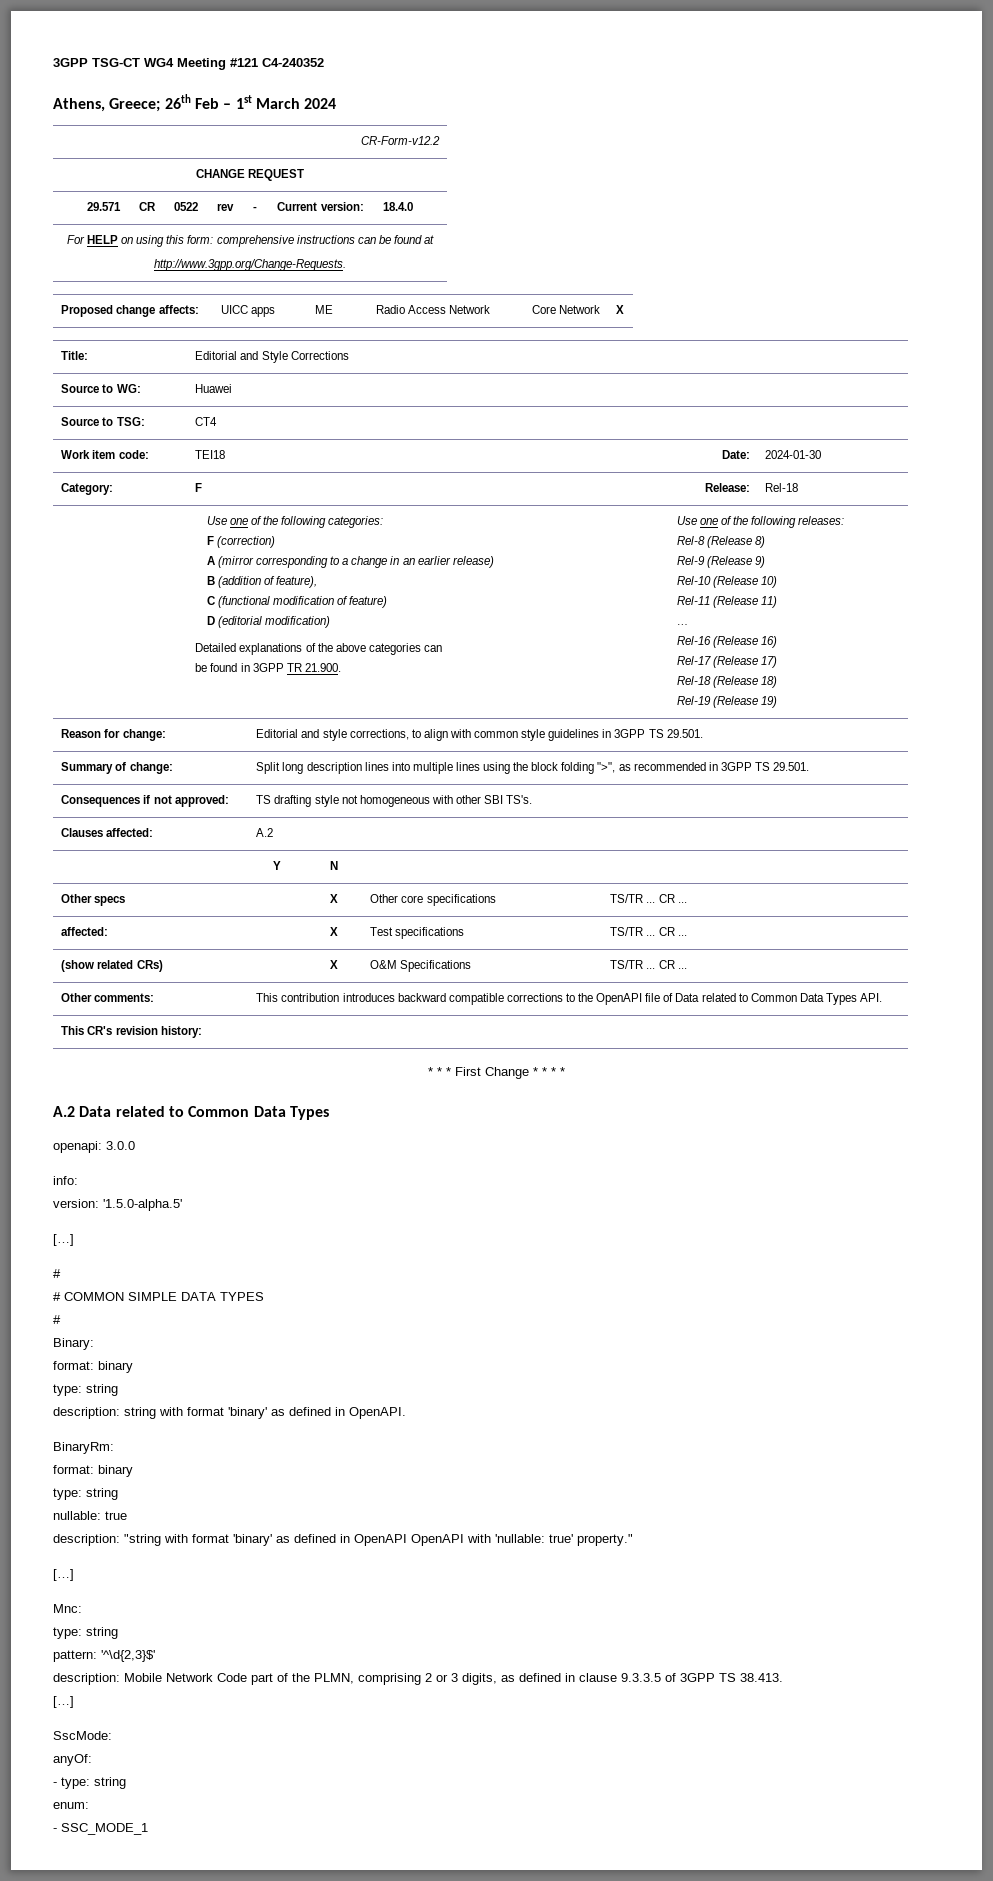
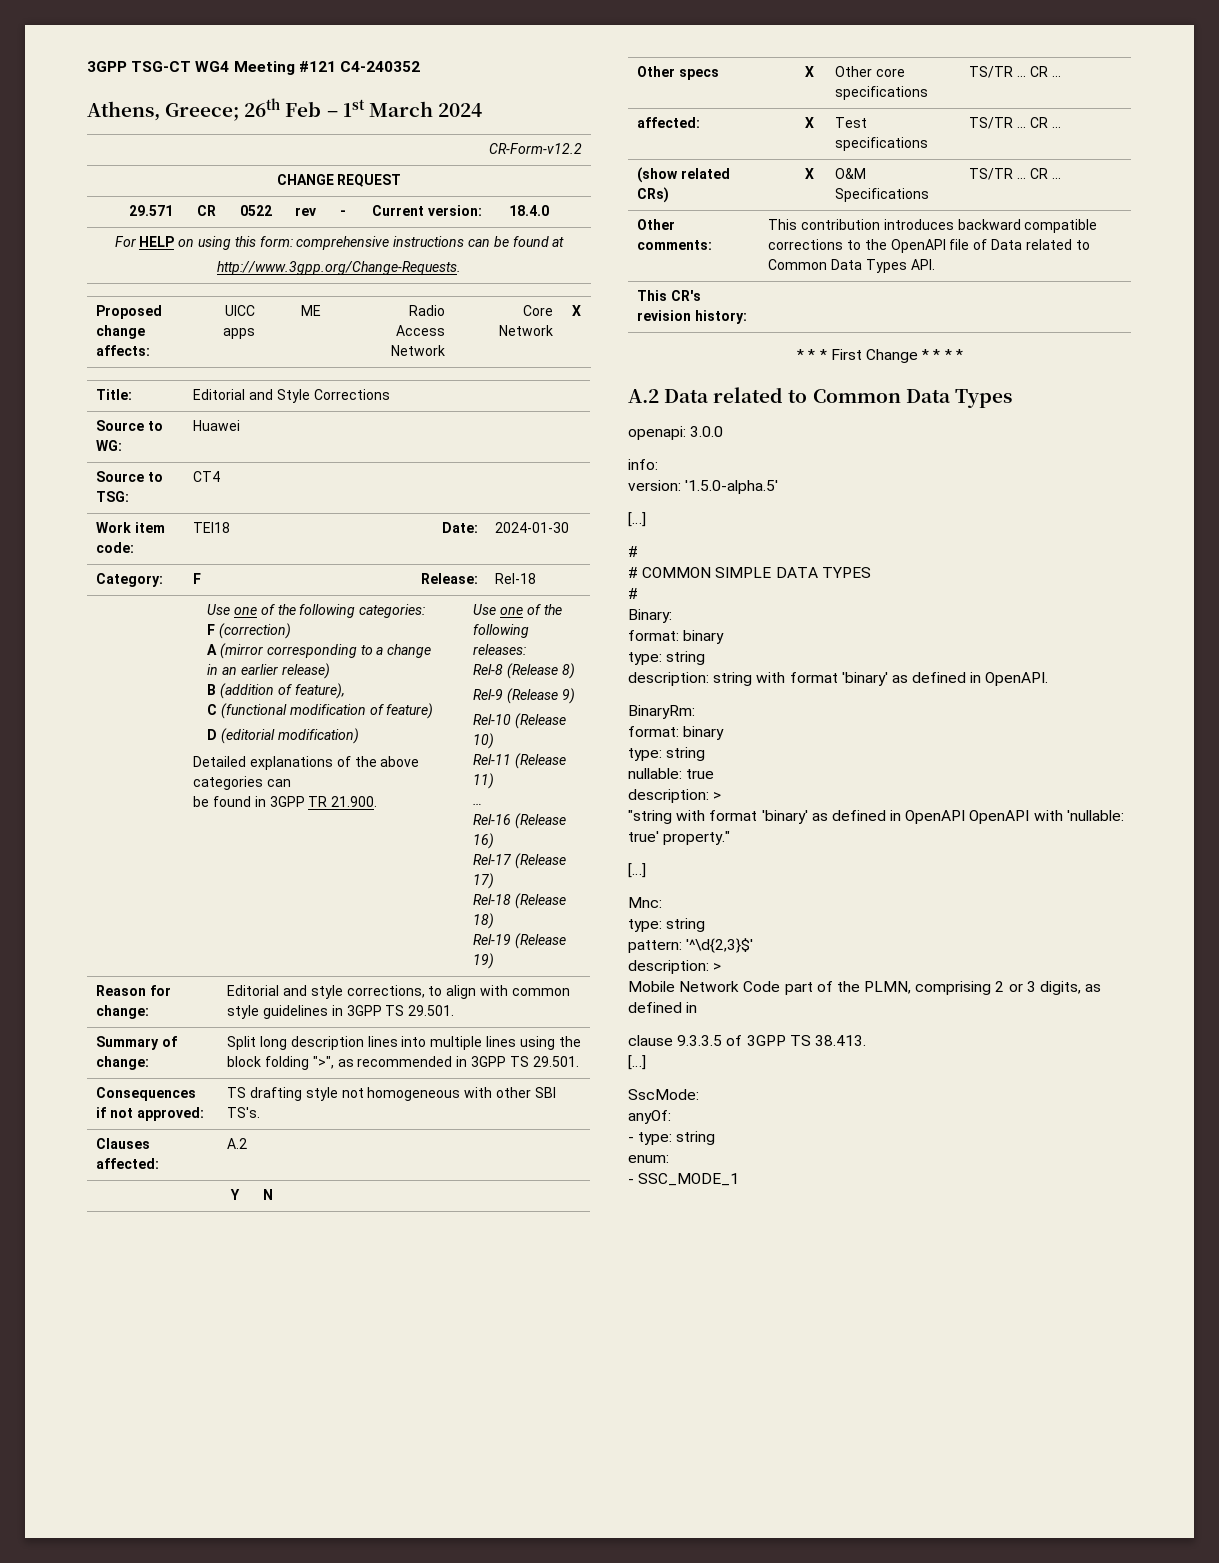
(120, 1540) none -> [713,792,722,800] > //
(120, 1679) none -> [713,963,722,971] > //
(575, 1677) none -> (698, 1007) //

